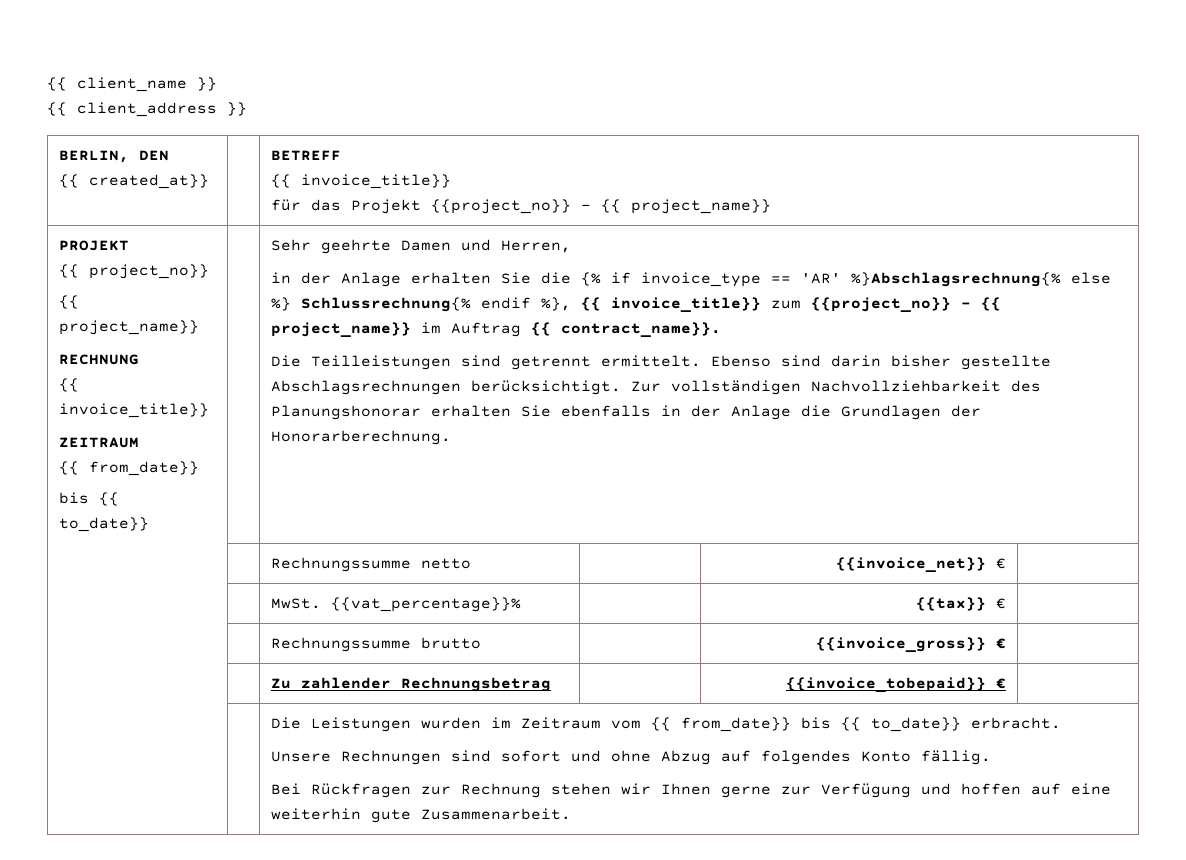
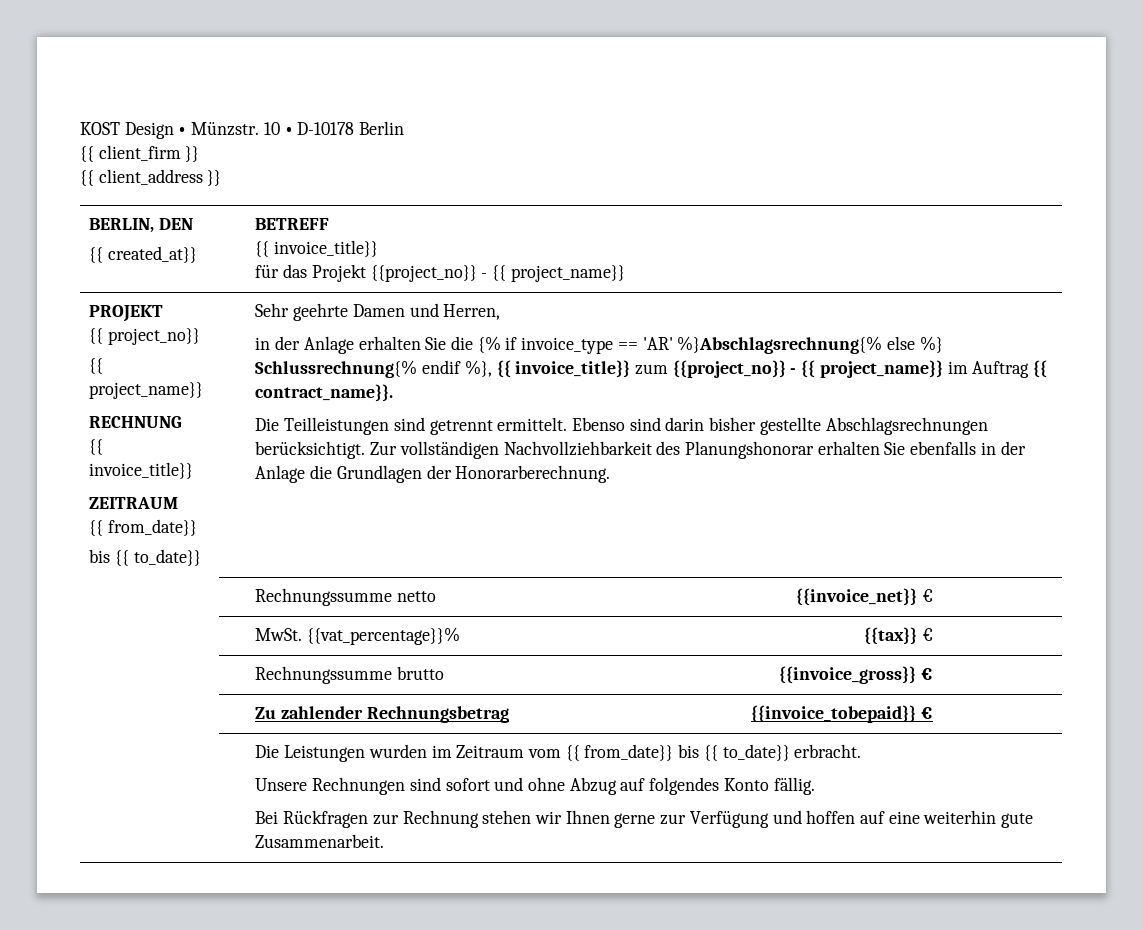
[47,77,187,92] {{ client_name -> [80,121,405,139] [80,145,181,162] KOST Design • Münzstr. 10 • D-10178 Berlin // {{ client_firm

